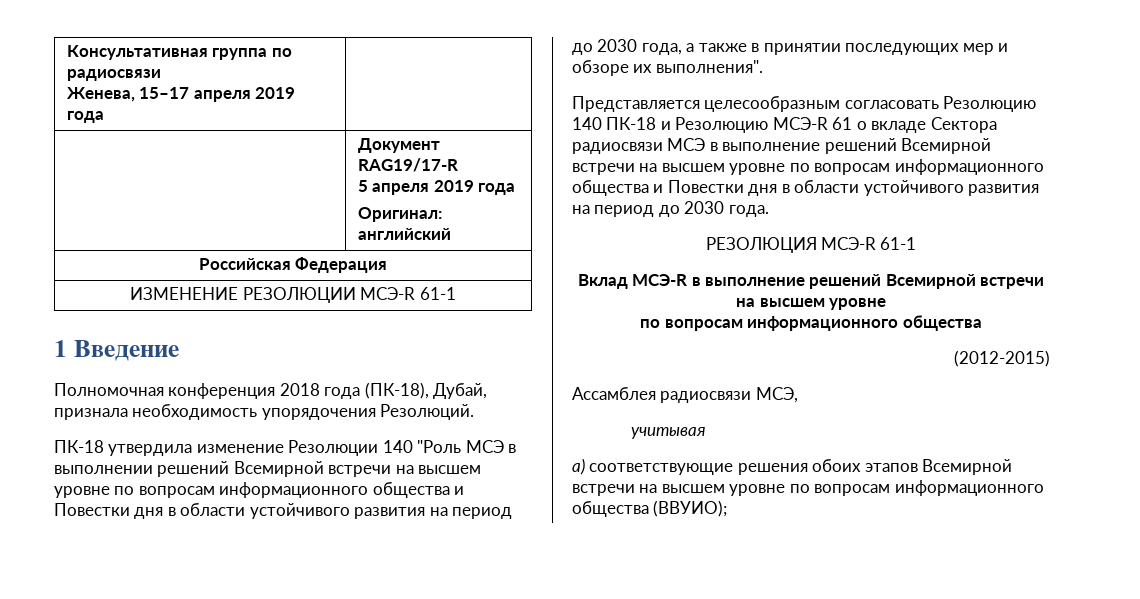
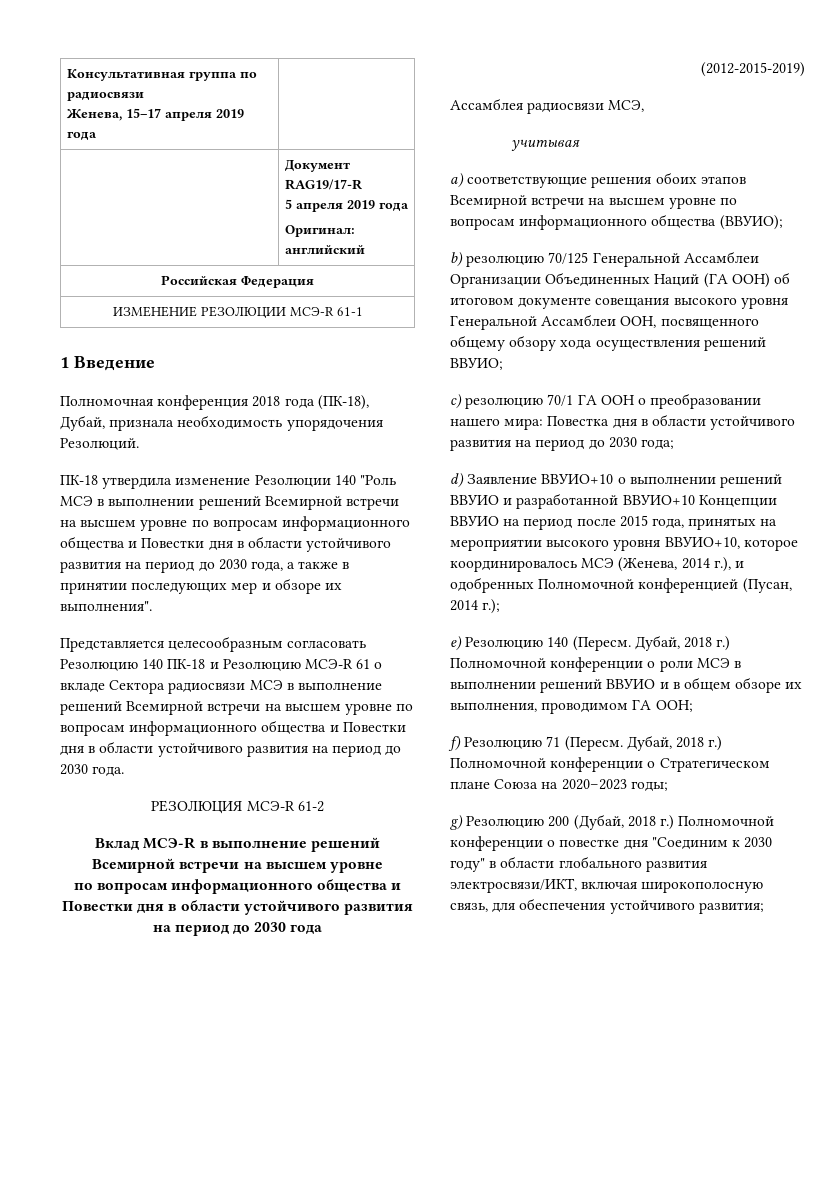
[880,237,917,250] 61-1 -> [297,801,324,812] 61-2
[954,350,1050,367] // (2012-2015) -> [391,883,402,890] [62,900,413,915] [152,922,323,936] [701,62,805,77] и Повестки дня в области устойчивого развития на период до 2030 года // (2012-2015-2019)
(728, 508) none -> [450,251,759,267] [450,272,790,288] [450,297,788,309] [450,314,759,330] [450,335,766,351] [450,358,503,370] [450,393,762,409] [450,414,796,430] [450,437,674,451] [450,473,782,488] [450,493,777,509] [450,515,778,530] [450,537,798,551] [450,557,744,572] [450,577,792,593] [450,599,501,614] [450,635,731,651] [450,657,741,672] [450,677,803,693] [450,700,693,714] [448,735,723,751] [450,757,770,772] [450,779,668,792] [450,814,775,830] [450,836,773,851] [450,856,707,872] [450,878,764,893] [450,898,764,914] // b) резолюцию 70/125 Генеральной Ассамблеи Организации Объединенных Наций (ГА ООН) об итоговом документе совещания высокого уровня Генеральной Ассамблеи ООН, посвященного общему обзору хода осуществления решений ВВУИО; // c) резолюцию 70/1 ГА ООН о преобразовании нашего мира: Повестка дня в области устойчивого развития на период до 2030 года; // d) Заявление ВВУИО+10 о выполнении решений ВВУИО и разработанной ВВУИО+10 Концепции ВВУИО на период после 2015 года, принятых на мероприятии высокого уровня ВВУИО+10, которое координировалось МСЭ (Женева, 2014 г.), и одобренных Полномочной конференцией (Пусан, 2014 г.); // e) Резолюцию 140 (Пересм. Дубай, 2018 г.) Полномочной конференции о роли МСЭ в выполнении решений ВВУИО и в общем обзоре их выполнения, проводимом ГА ООН; // f) Резолюцию 71 (Пересм. Дубай, 2018 г.) Полномочной конференции о Стратегическом плане Союза на 2020–2023 годы; // g) Резолюцию 200 (Дубай, 2018 г.) Полномочной конференции о повестке дня "Соединим к 2030 году" в области глобального развития электросвязи/ИКТ, включая широкополосную связь, для обеспечения устойчивого развития;

